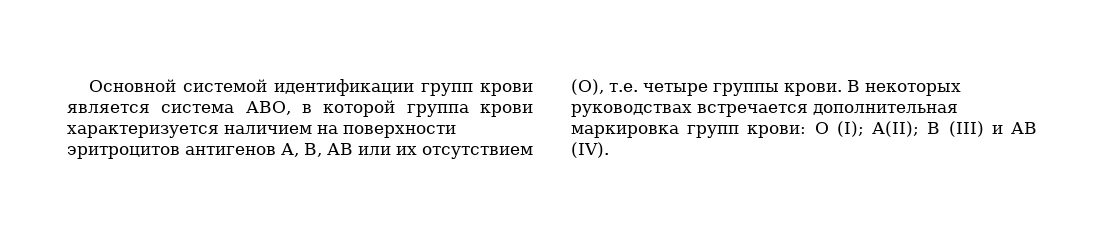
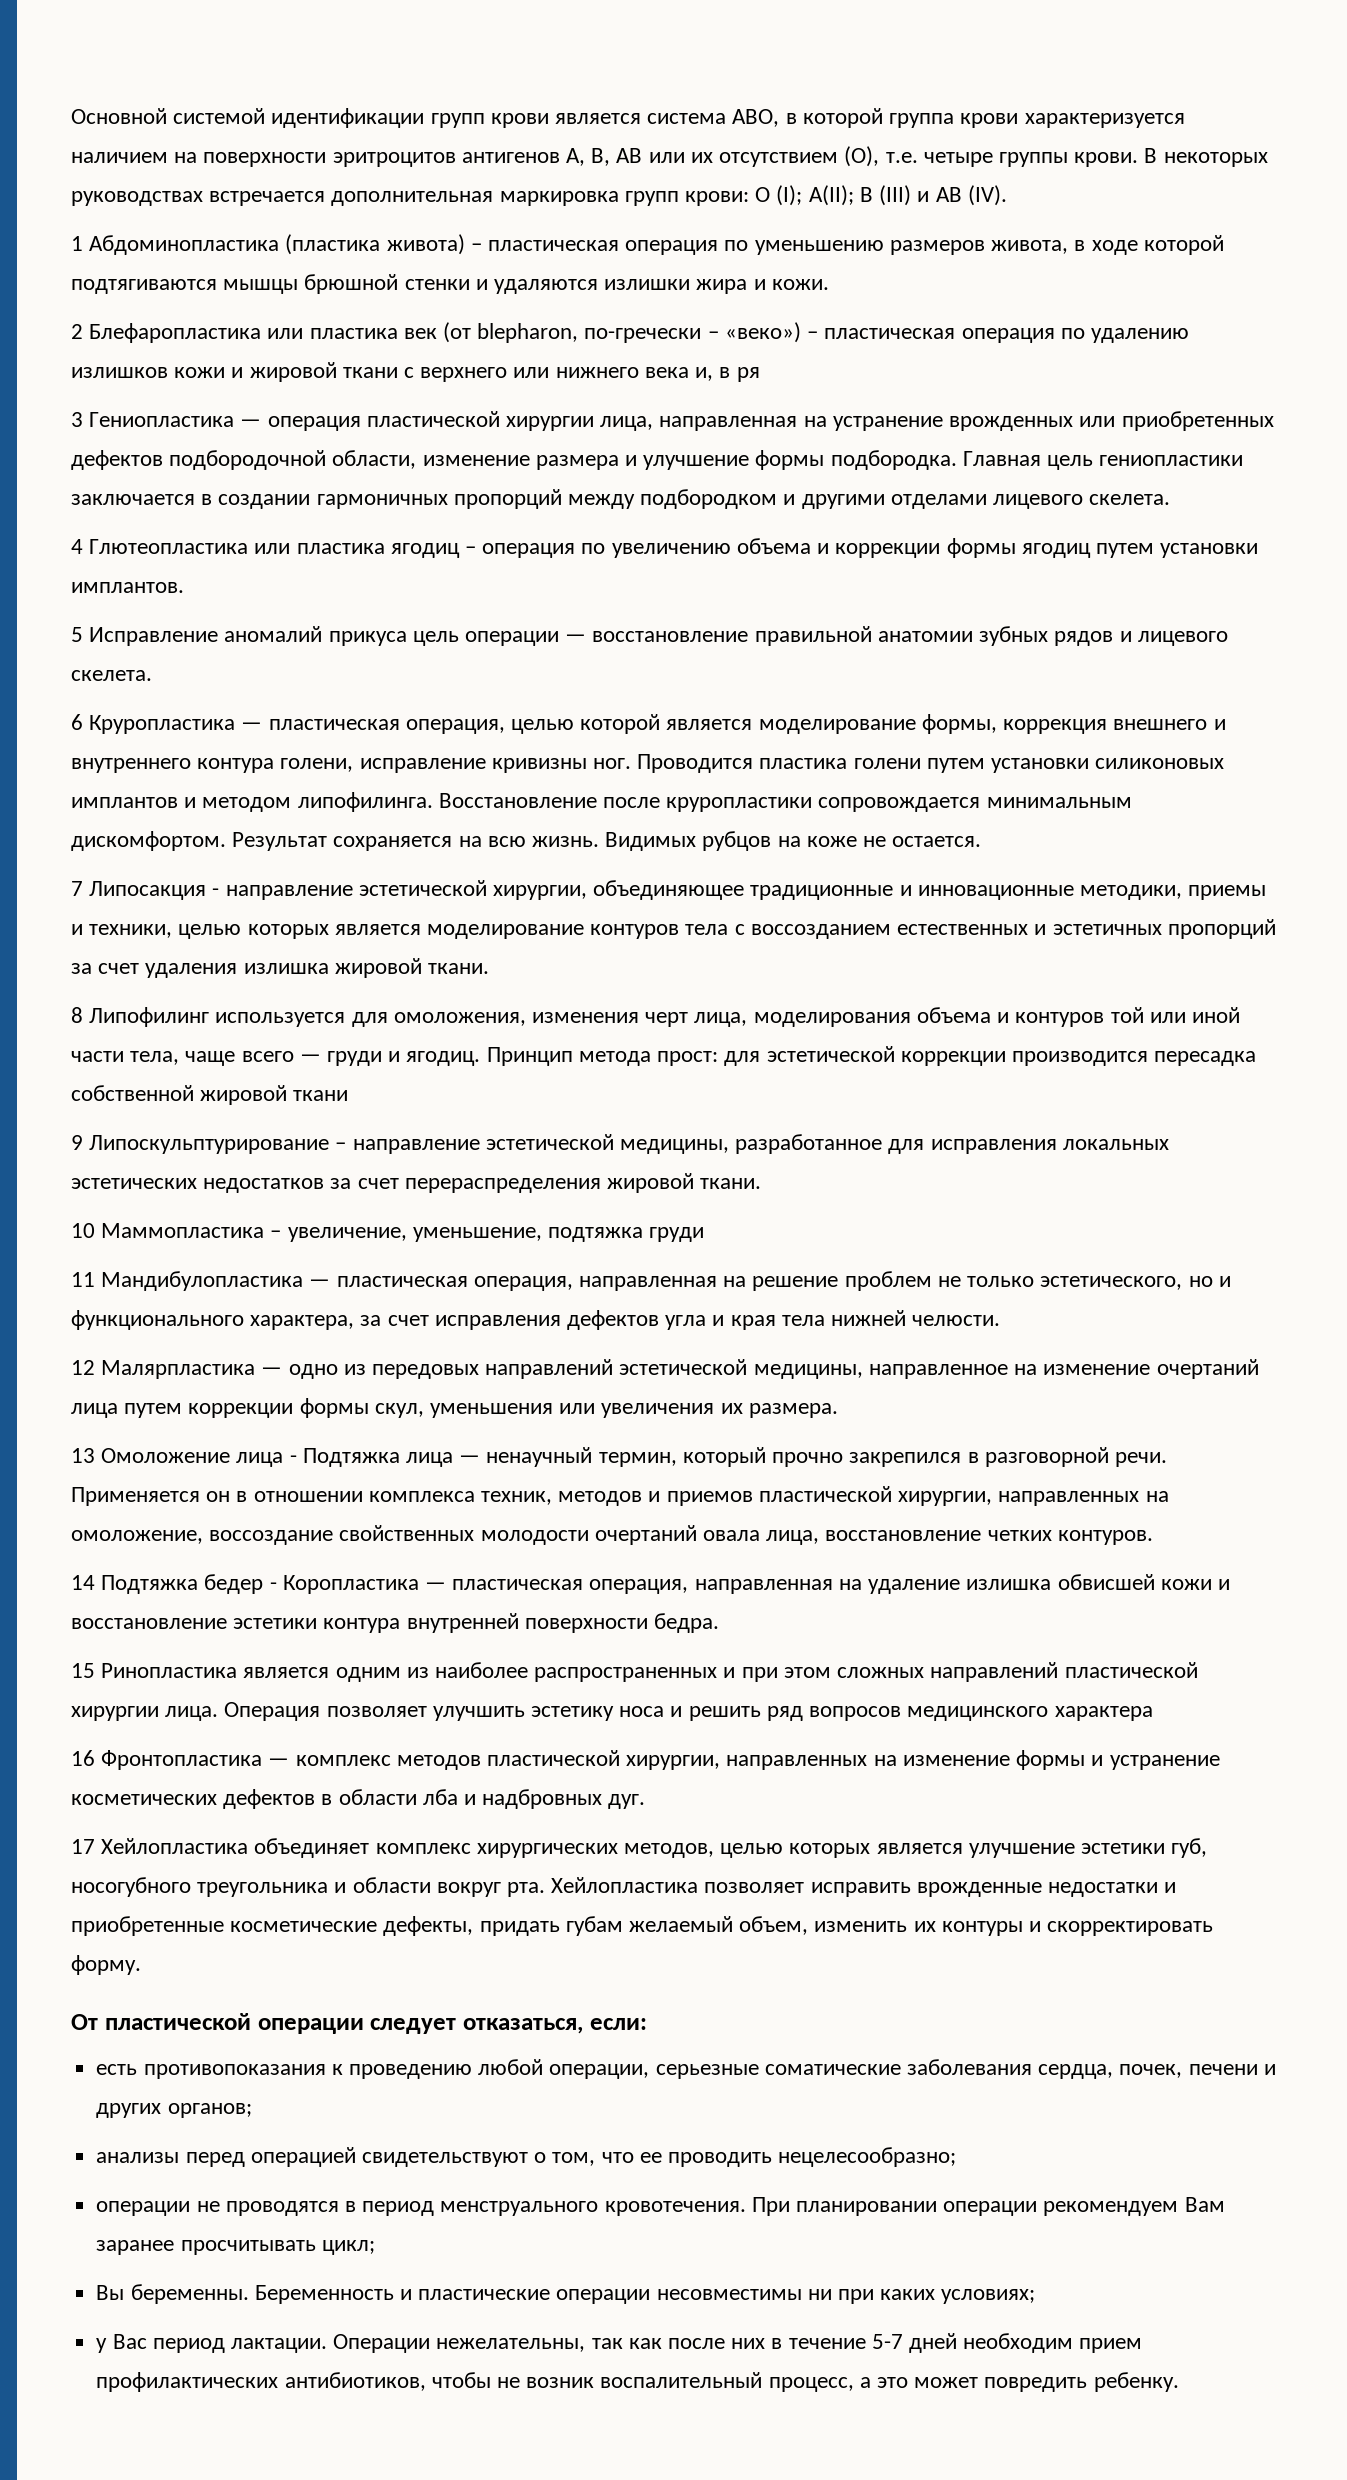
(609, 150) none -> [71,234,1224,255] [71,274,829,294] [71,322,1189,343] [71,362,760,382] [71,411,1274,431] [71,450,1244,470] [71,489,1171,509] [71,538,1259,558] [71,582,184,593] [71,626,1228,646] [71,670,152,681] [71,714,1226,734] [71,754,1225,773] [71,792,1132,812] [71,831,982,851] [71,880,1267,900] [71,919,1276,939] [71,958,490,978] [71,1007,1240,1027] [71,1046,1257,1066] [71,1085,349,1105] [71,1134,1169,1154] [71,1173,762,1193] [71,1223,705,1242] [71,1271,1231,1291] [71,1310,1001,1330] [71,1359,1259,1379] [71,1398,838,1418] [71,1447,1167,1467] [71,1486,1169,1506] [71,1525,1153,1545] [71,1574,1230,1594] [71,1613,720,1633] [71,1662,1198,1682] [71,1702,1153,1721] [71,1750,1220,1770] [71,1789,646,1809] [71,1838,1208,1858] [71,1877,1177,1897] [71,1916,1214,1936] [71,1955,141,1975] [71,2013,647,2034] [96,2059,1276,2079] [96,2103,252,2118] [96,2147,957,2167] [96,2197,1225,2216] [96,2240,375,2255] [96,2284,1036,2304] [96,2333,1143,2353] [96,2372,1179,2392] // 1 Абдоминопластика (пластика живота) – пластическая операция по уменьшению размеров живота, в ходе которой подтягиваются мышцы брюшной стенки и удаляются излишки жира и кожи. // 2 Блефаропластика или пластика век (от blepharon, по-гречески – «веко») – пластическая операция по удалению излишков кожи и жировой ткани с верхнего или нижнего века и, в ря // 3 Гениопластика — операция пластической хирургии лица, направленная на устранение врожденных или приобретенных дефектов подбородочной области, изменение размера и улучшение формы подбородка. Главная цель гениопластики заключается в создании гармоничных пропорций между подбородком и другими отделами лицевого скелета. // 4 Глютеопластика или пластика ягодиц – операция по увеличению объема и коррекции формы ягодиц путем установки имплантов. // 5 Исправление аномалий прикуса цель операции — восстановление правильной анатомии зубных рядов и лицевого скелета. // 6 Круропластика — пластическая операция, целью которой является моделирование формы, коррекция внешнего и внутреннего контура голени, исправление кривизны ног. Проводится пластика голени путем установки силиконовых имплантов и методом липофилинга. Восстановление после круропластики сопровождается минимальным дискомфортом. Результат сохраняется на всю жизнь. Видимых рубцов на коже не остается. // 7 Липосакция - направление эстетической хирургии, объединяющее традиционные и инновационные методики, приемы и техники, целью которых является моделирование контуров тела с воссозданием естественных и эстетичных пропорций за счет удаления излишка жировой ткани. // 8 Липофилинг используется для омоложения, изменения черт лица, моделирования объема и контуров той или иной части тела, чаще всего — груди и ягодиц. Принцип метода прост: для эстетической коррекции производится пересадка собственной жировой ткани // 9 Липоскульптурирование – направление эстетической медицины, разработанное для исправления локальных эстетических недостатков за счет перераспределения жировой ткани. // 10 Маммопластика – увеличение, уменьшение, подтяжка груди // 11 Мандибулопластика — пластическая операция, направленная на решение проблем не только эстетического, но и функционального характера, за счет исправления дефектов угла и края тела нижней челюсти. // 12 Малярпластика — одно из передовых направлений эстетической медицины, направленное на изменение очертаний лица путем коррекции формы скул, уменьшения или увеличения их размера. // 13 Омоложение лица - Подтяжка лица — ненаучный термин, который прочно закрепился в разговорной речи. Применяется он в отношении комплекса техник, методов и приемов пластической хирургии, направленных на омоложение, воссоздание свойственных молодости очертаний овала лица, восстановление четких контуров. // 14 Подтяжка бедер - Коропластика — пластическая операция, направленная на удаление излишка обвисшей кожи и восстановление эстетики контура внутренней поверхности бедра. // 15 Ринопластика является одним из наиболее распространенных и при этом сложных направлений пластической хирургии лица. Операция позволяет улучшить эстетику носа и решить ряд вопросов медицинского характера // 16 Фронтопластика — комплекс методов пластической хирургии, направленных на изменение формы и устранение косметических дефектов в области лба и надбровных дуг. // 17 Хейлопластика объединяет комплекс хирургических методов, целью которых является улучшение эстетики губ, носогубного треугольника и области вокруг рта. Хейлопластика позволяет исправить врожденные недостатки и приобретенные косметические дефекты, придать губам желаемый объем, изменить их контуры и скорректировать форму. // От пластической операции следует отказаться, если: // есть противопоказания к проведению любой операции, серьезные соматические заболевания сердца, почек, печени и других органов; // анализы перед операцией свидетельствуют о том, что ее проводить нецелесообразно; // операции не проводятся в период менструального кровотечения. При планировании операции рекомендуем Вам заранее просчитывать цикл; // Вы беременны. Беременность и пластические операции несовместимы ни при каких условиях; // у Вас период лактации. Операции нежелательны, так как после них в течение 5-7 дней необходим прием профилактических антибиотиков, чтобы не возник воспалительный процесс, а это может повредить ребенку.

